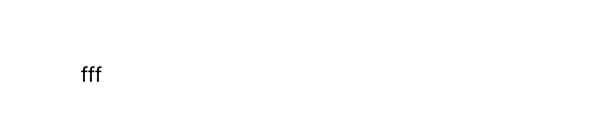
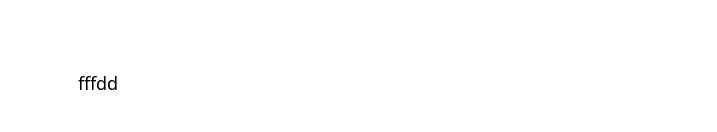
[80,65,102,82] fff -> [78,76,118,90] fffdd

